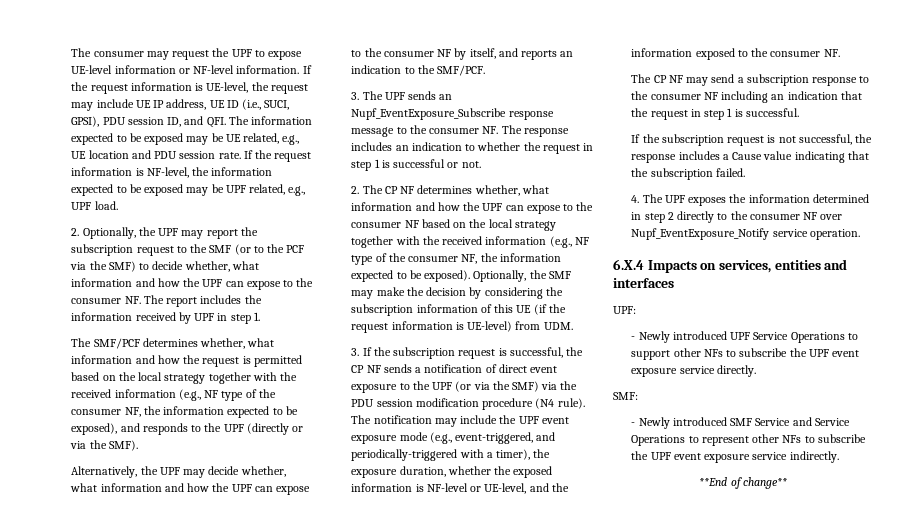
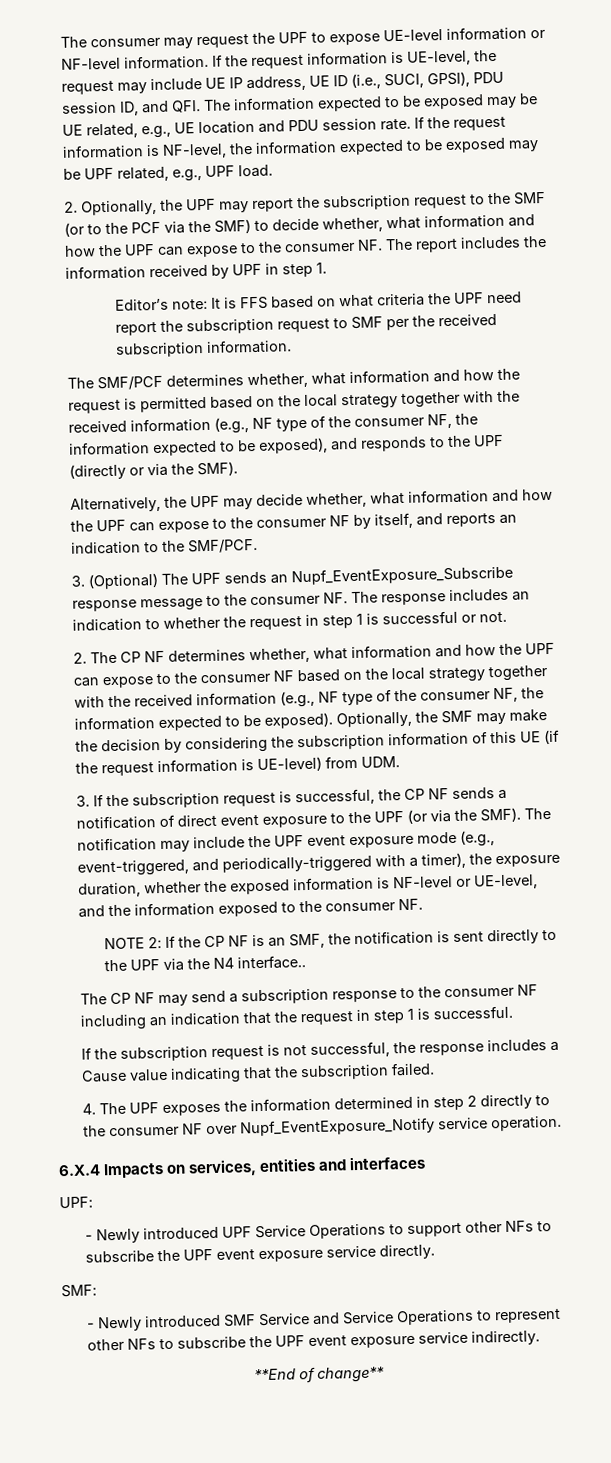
(260, 316) none -> [115,291,523,311] [115,313,498,336] [115,339,293,358] // Editor’s note: It is FFS based on what criteria the UPF need report the subscription request to SMF per the received subscription information.
(360, 96) none -> [87,573,159,590] (Optional)
[511,381,578,392] [351,398,585,410] SMF) via the PDU session modification procedure (N4 rule). -> [479,807,521,823] SMF).
(840, 53) none -> [103,929,557,950] [103,955,306,972] // NOTE 2: If the CP NF is an SMF, the notification is sent directly to the UPF via the N4 interface..

